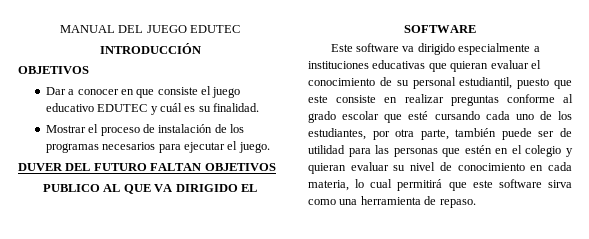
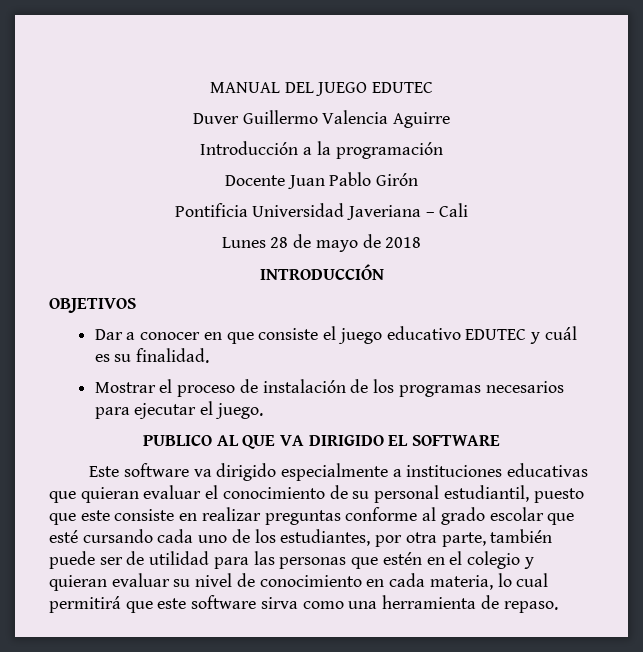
(241, 29) none -> [192,110,451,128] [200,141,443,159] [224,172,419,189] [174,203,469,220] [221,234,422,252] // Duver Guillermo Valencia Aguirre // Introducción a la programación // Docente Juan Pablo Girón // Pontificia Universidad Javeriana – Cali // Lunes 28 de mayo de 2018
[18,163,276,171] // DUVER DEL FUTURO FALTAN OBJETIVOS -> (263, 411) none

